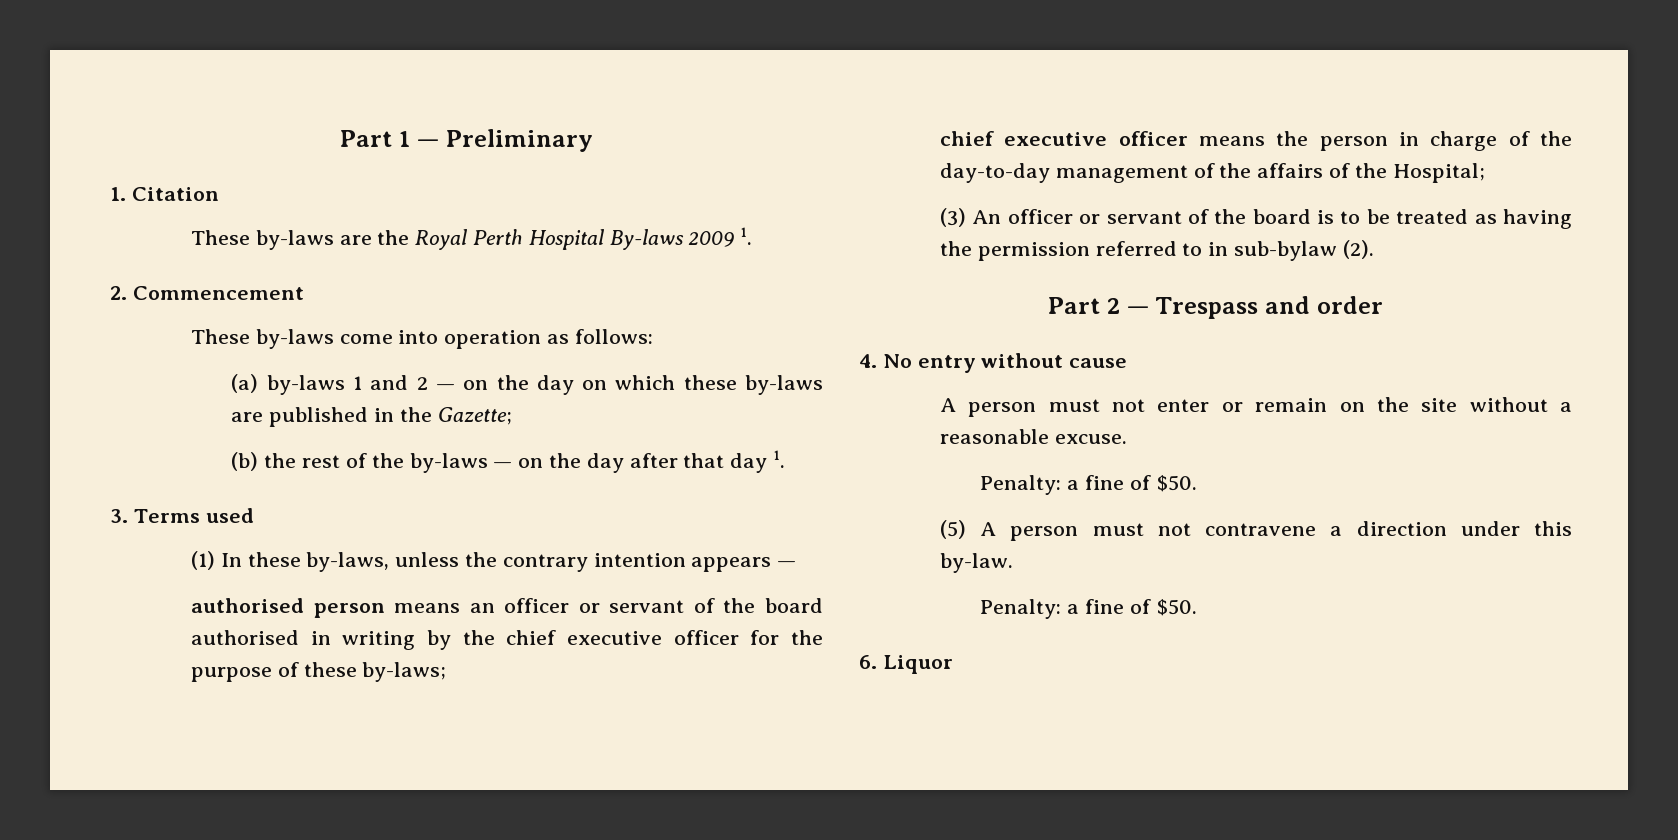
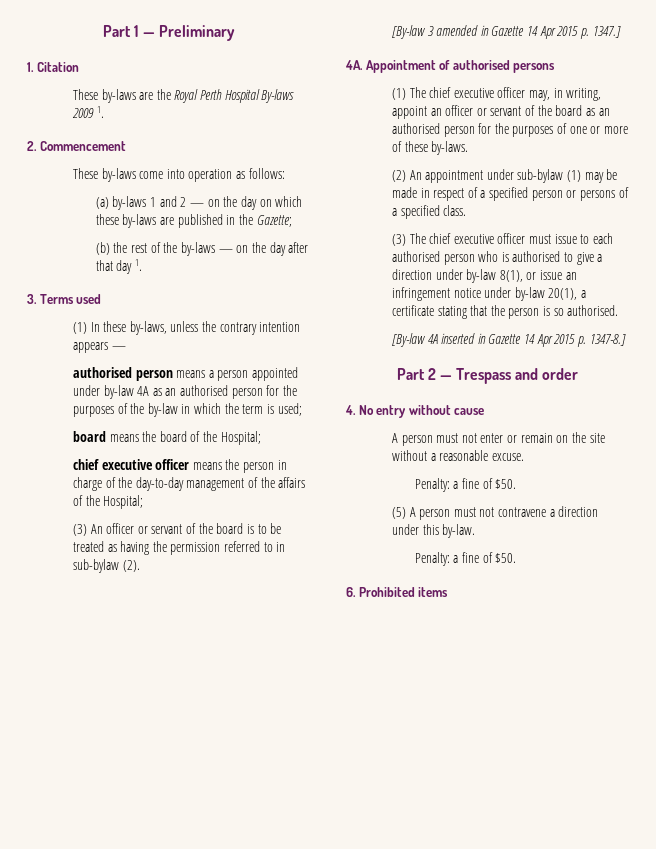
[469,598,823,613] [190,630,824,650] [190,662,447,682] an officer or servant of the board authorised in writing by the chief executive officer for the purpose of these by-laws; -> [208,367,299,381] [72,385,298,399] [72,403,302,417] [72,431,261,445] a person appointed under by-law 4A as an authorised person for the purposes of the by-law in which the term is used; // board means the board of the Hospital;
(1374, 249) none -> [391,25,621,39] [345,60,556,73] [391,87,602,101] [391,105,610,119] [391,123,629,137] [391,141,469,155] [391,169,618,183] [391,187,629,201] [391,205,467,219] [391,233,614,246] [391,251,603,265] [391,269,577,283] [391,287,587,301] [391,305,619,319] [391,333,626,347] // [By-law 3 amended in Gazette 14 Apr 2015 p. 1347.] // 4A. Appointment of authorised persons // (1) The chief executive officer may, in writing, appoint an officer or servant of the board as an authorised person for the purposes of one or more of these by-laws. // (2) An appointment under sub-bylaw (1) may be made in respect of a specified person or persons of a specified class. // (3) The chief executive officer must issue to each authorised person who is authorised to give a direction under by-law 8(1), or issue an infringement notice under by-law 20(1), a certificate stating that the person is so authorised. // [By-law 4A inserted in Gazette 14 Apr 2015 p. 1347-8.]
[882,655,953,674] Liquor -> [358,587,449,597] Prohibited items

